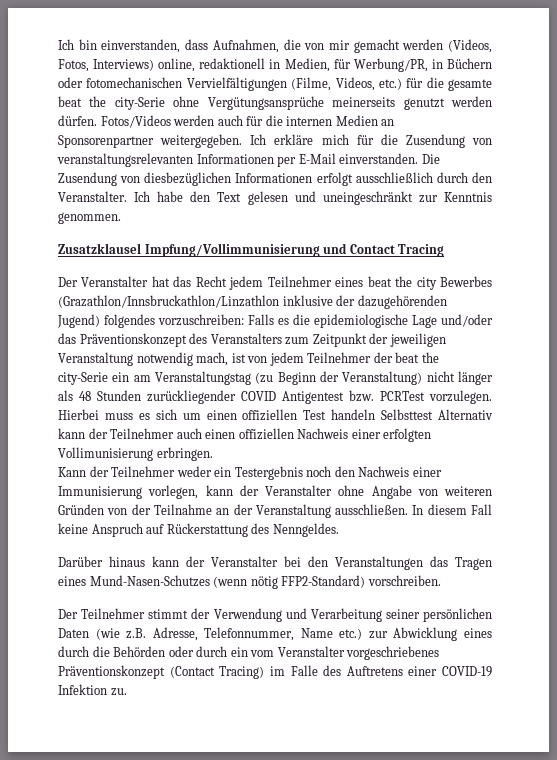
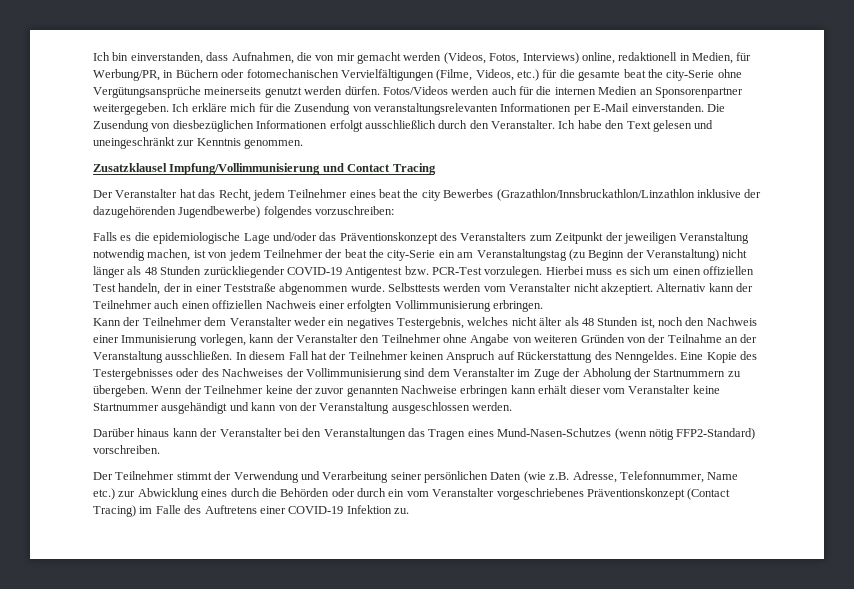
[195,276,227,287] Recht -> [218,189,251,201] Recht,
[57,314,100,328] Jugend) -> [178,206,261,218] Jugendbewerbe)
(244, 320) none -> (395, 210) //
[196,352,229,366] mach, -> [147,249,191,261] machen,
[241,391,276,401] COVID -> [286,267,342,275] COVID-19
[380,391,425,401] PCRTest -> [432,267,482,275] PCR-Test
[331,409,434,420] handeln Selbsttest -> [118,283,653,295] handeln, der in einer Teststraße abgenommen wurde. Selbsttests werden vom Veranstalter nicht akzeptiert.
[58,447,153,461] Vollimunisierung -> [394,300,491,312] Vollimmunisierung
[176,466,303,480] weder ein Testergebnis -> [204,317,655,329] dem Veranstalter weder ein negatives Testergebnis, welches nicht älter als 48 Stunden ist,
(332, 490) none -> [360,334,441,343] den Teilnehmer
[58,523,88,534] keine -> [310,351,444,360] hat der Teilnehmer keinen
(339, 530) none -> [680,351,757,363] [93,368,741,380] [93,385,720,397] [93,402,512,414] Eine Kopie des Testergebnisses oder des Nachweises der Vollimmunisierung sind dem Veranstalter im Zuge der Abholung der Startnummern zu übergeben. Wenn der Teilnehmer keine der zuvor genannten Nachweise erbringen kann erhält dieser vom Veranstalter keine Startnummer ausgehändigt und kann von der Veranstaltung ausgeschlossen werden.

